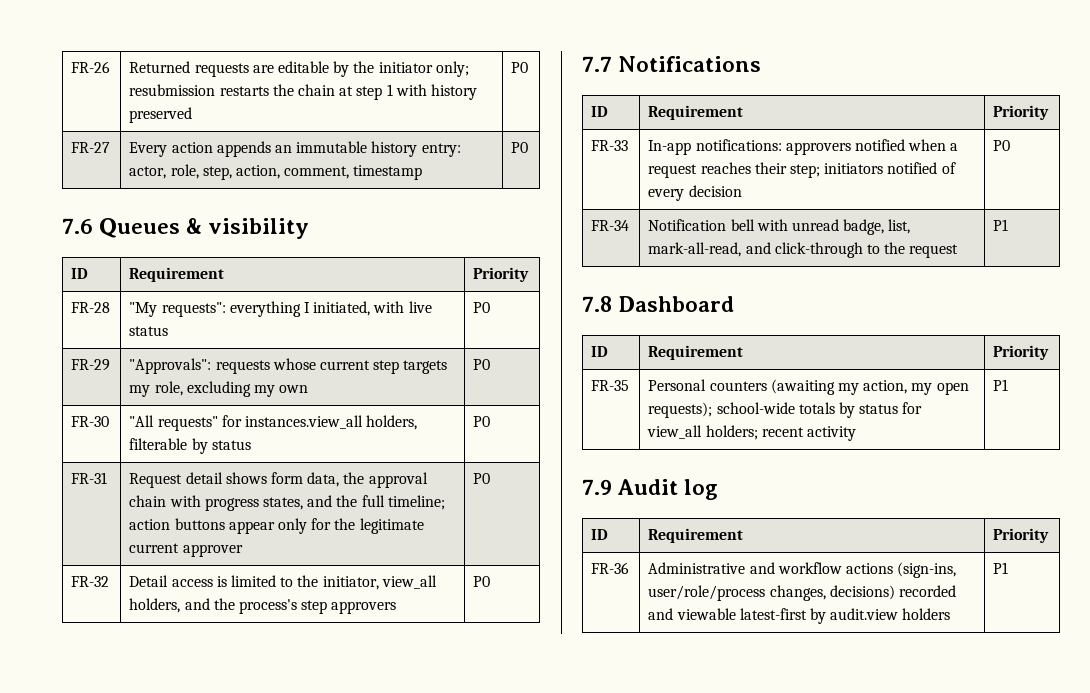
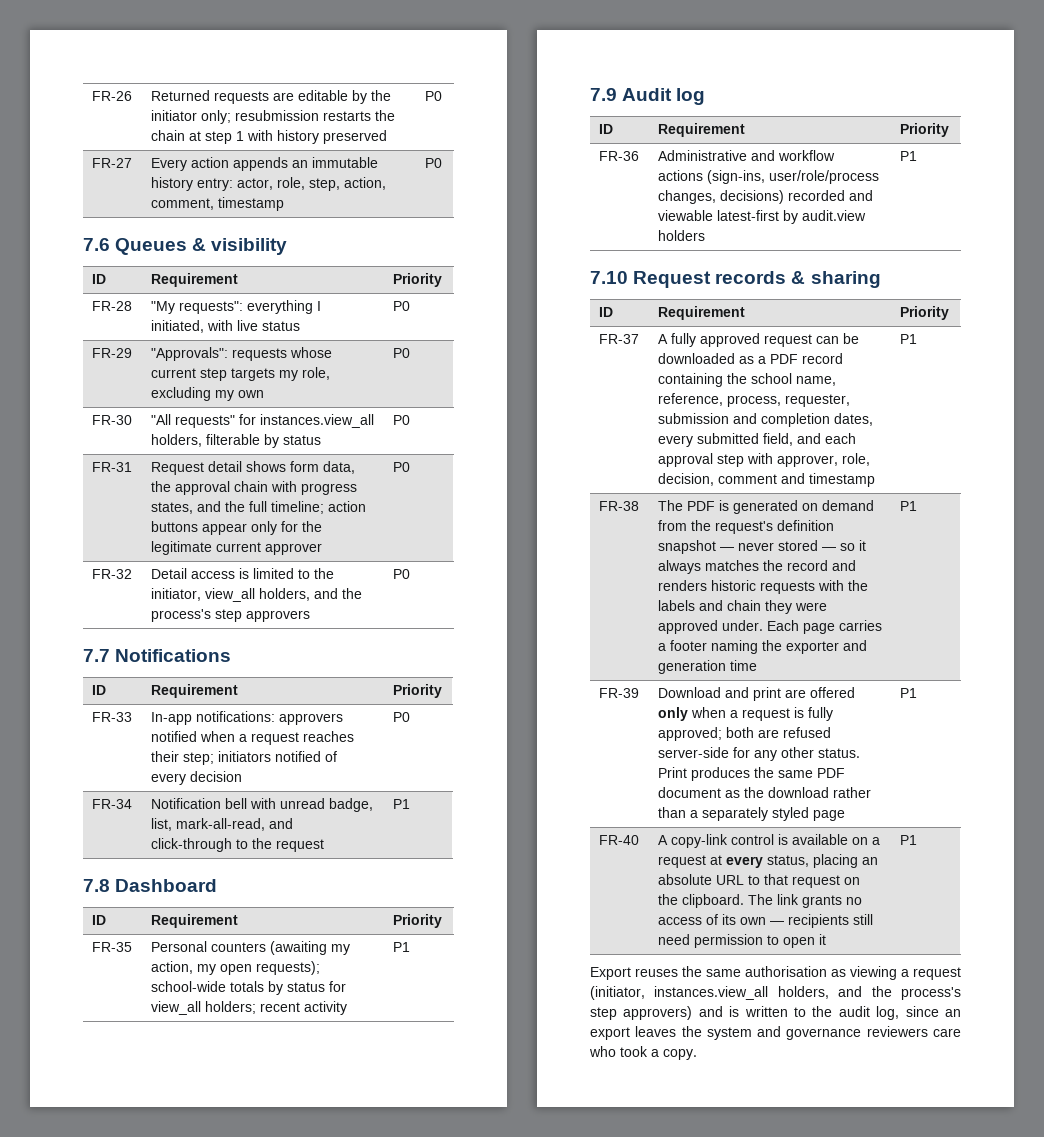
(1009, 568) none -> [590,271,881,288] [599,307,614,317] [658,306,746,320] [900,306,950,320] [599,334,640,344] [658,333,860,347] [658,353,844,364] [658,373,837,387] [658,393,851,407] [658,413,874,427] [658,433,857,447] [658,453,871,467] [658,473,876,487] [900,334,918,344] [599,501,640,511] [658,500,875,514] [658,520,835,534] [658,540,867,554] [658,560,857,574] [658,580,869,594] [658,600,828,614] [658,620,883,634] [658,640,868,654] [658,660,758,674] [900,501,918,511] [599,688,640,698] [658,687,856,701] [658,707,834,721] [658,727,832,741] [658,747,861,761] [658,767,846,781] [658,787,872,798] [658,807,846,821] [900,688,918,698] [599,835,640,845] [658,834,881,848] [658,854,879,868] [658,874,861,888] [658,894,863,908] [658,914,874,928] [658,934,827,948] [900,835,918,845] [590,966,961,980] [590,986,961,1000] [590,1006,961,1020] [590,1026,961,1040] [589,1046,697,1060] // 7.10 Request records & sharing // ID | Requirement | Priority // FR-37 | A fully approved request can be downloaded as a PDF record containing the school name, reference, process, requester, submission and completion dates, every submitted field, and each approval step with approver, role, decision, comment and timestamp | P1 // FR-38 | The PDF is generated on demand from the request's definition snapshot — never stored — so it always matches the record and renders historic requests with the labels and chain they were approved under. Each page carries a footer naming the exporter and generation time | P1 // FR-39 | Download and print are offered only when a request is fully approved; both are refused server-side for any other status. Print produces the same PDF document as the download rather than a separately styled page | P1 // FR-40 | A copy-link control is available on a request at every status, placing an absolute URL to that request on the clipboard. The link grants no access of its own — recipients still need permission to open it | P1 // Export reuses the same authorisation as viewing a request (initiator, instances.view_all holders, and the process's step approvers) and is written to the audit log, since an export leaves the system and governance reviewers care who took a copy.

